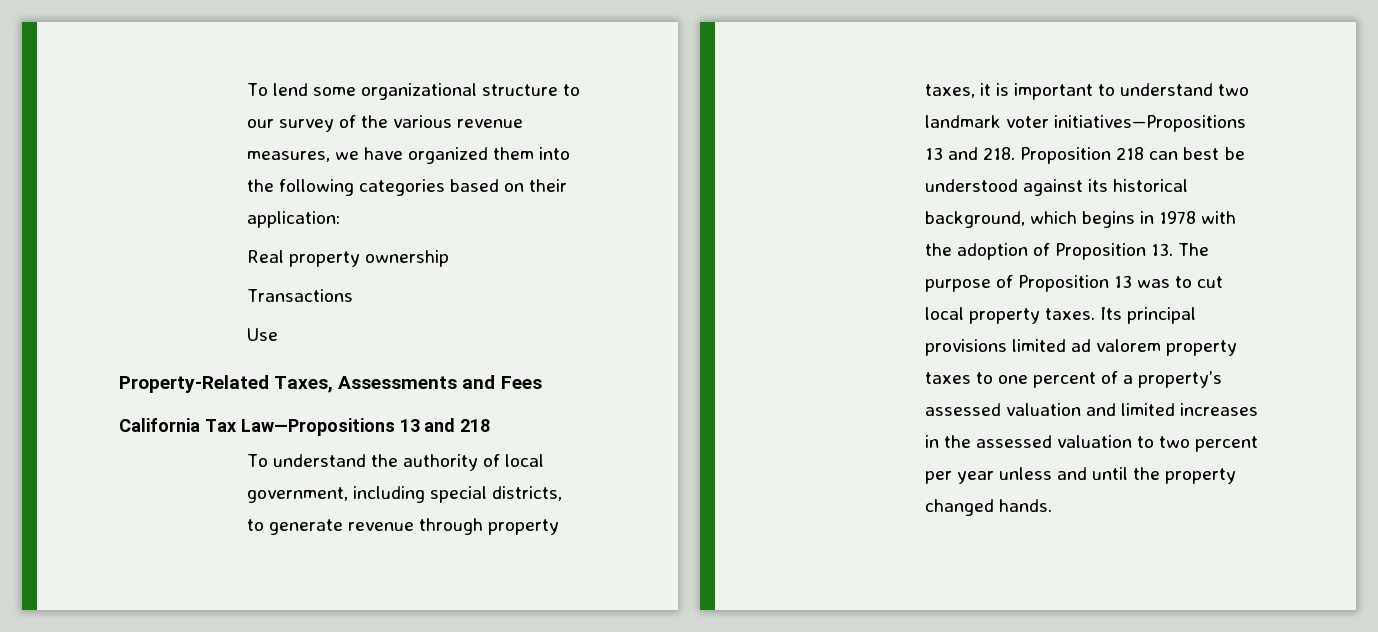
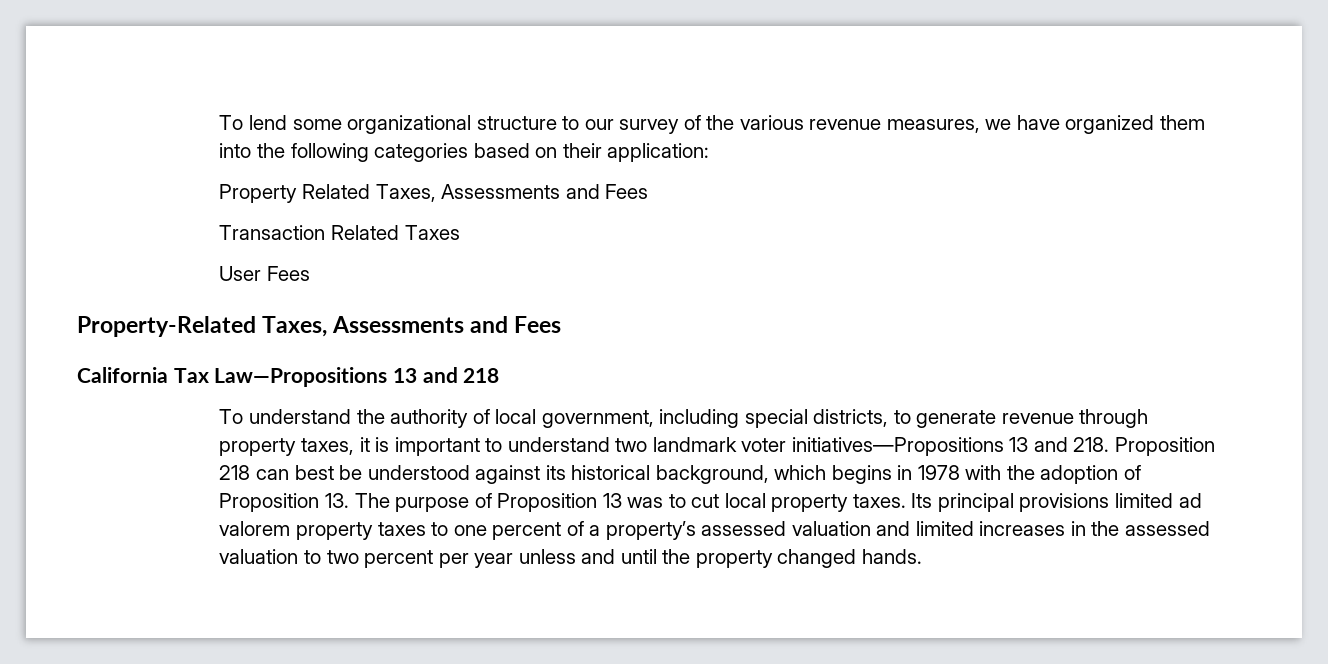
[246,250,449,267] [246,289,353,302] [246,328,278,341] Real property ownership // Transactions // Use -> [219,184,649,203] [219,225,460,240] [219,266,310,281] Property Related Taxes, Assessments and Fees // Transaction Related Taxes // User Fees

